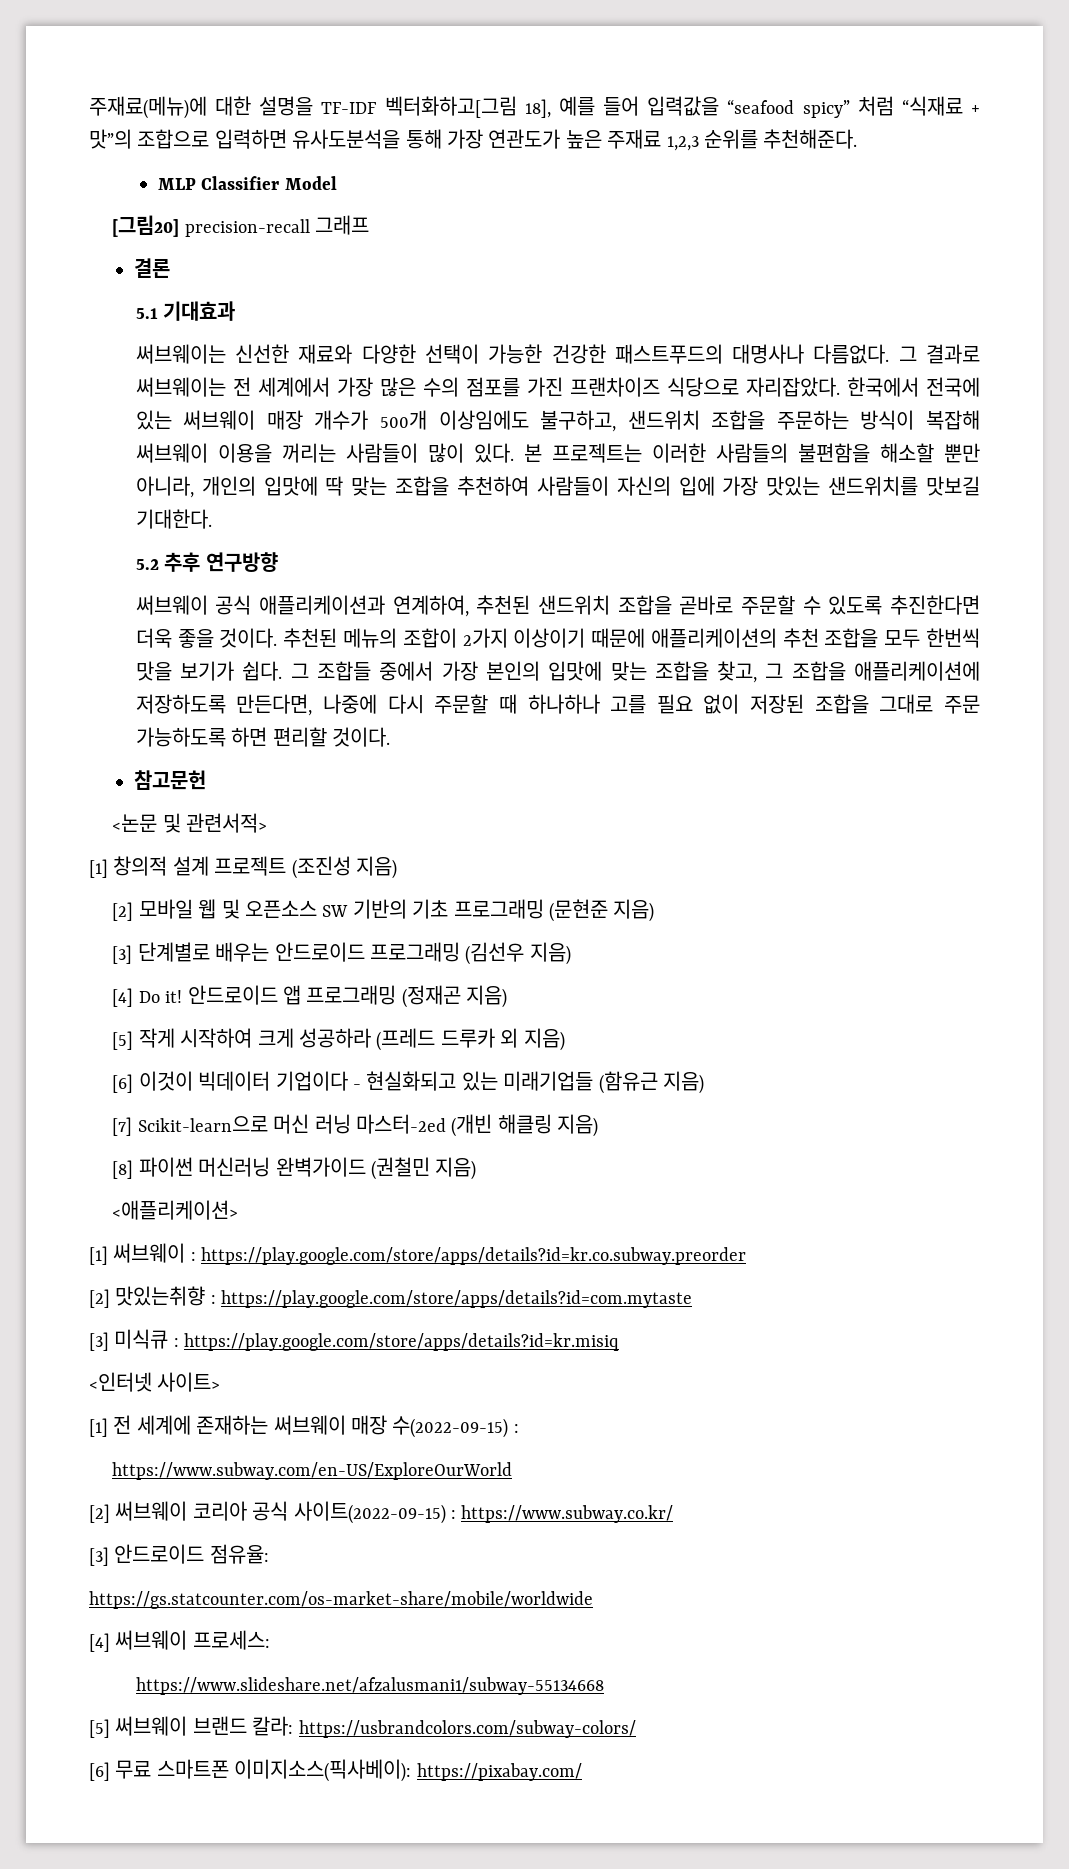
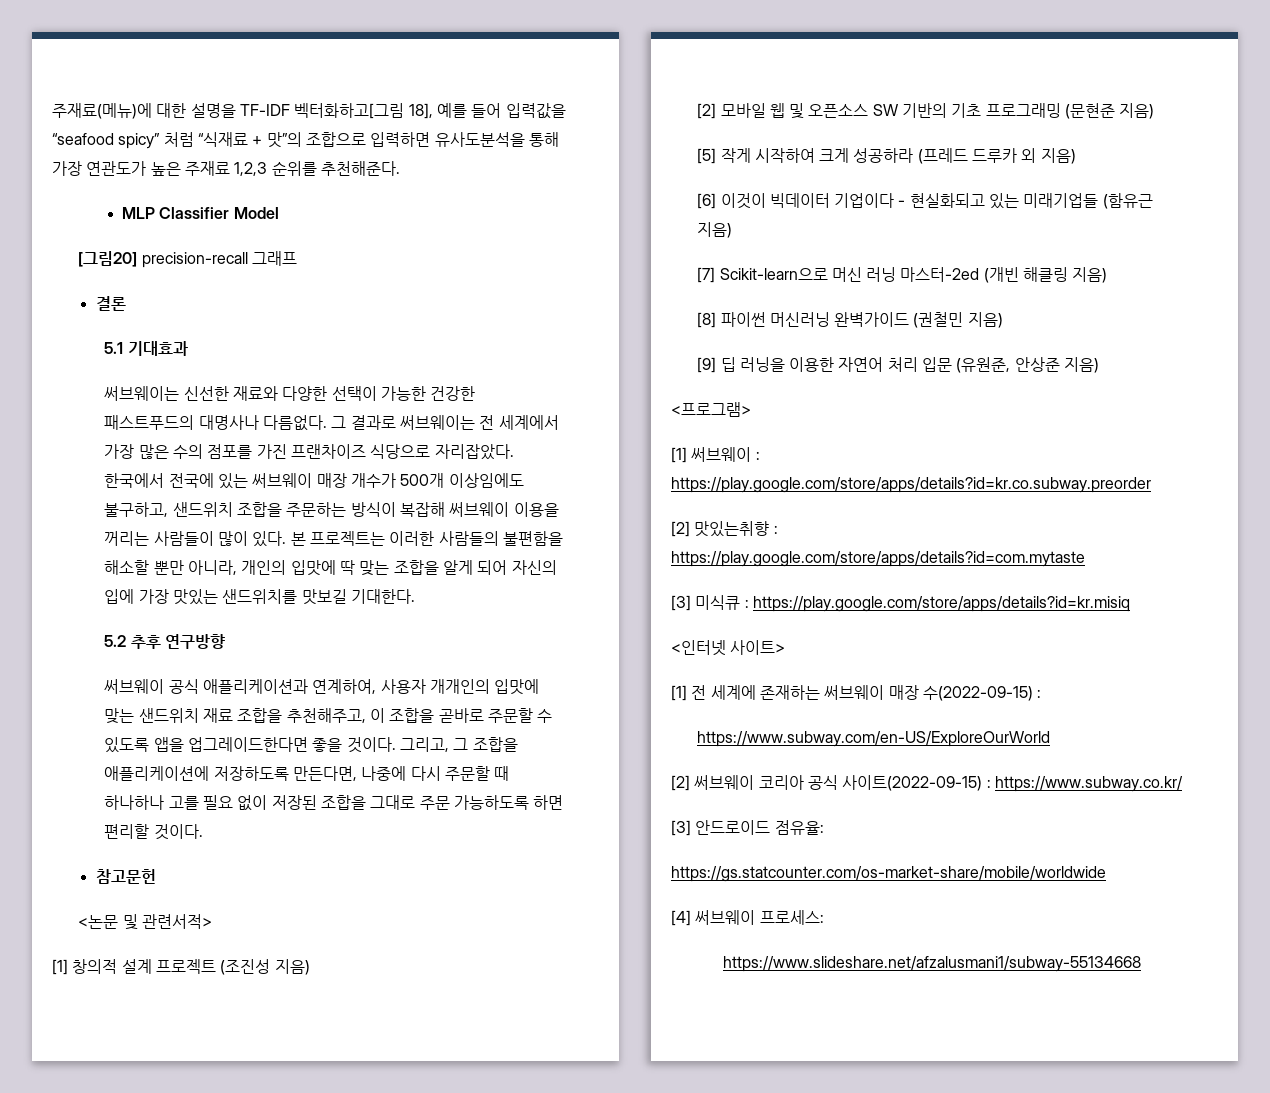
[456,476,609,496] 추천하여 사람들이 -> [442,560,508,575] 알게 되어
[476,595,611,615] 추천된 샌드위치 -> [380,679,540,695] [104,708,385,724] 사용자 개개인의 입맛에 맞는 샌드위치 재료 조합을 추천해주고, 이
[889,595,980,615] [135,628,981,648] [135,661,758,683] 추진한다면 더욱 좋을 것이다. 추천된 메뉴의 조합이 2가지 이상이기 때문에 애플리케이션의 추천 조합을 모두 한번씩 맛을 보기가 쉽다. 그 조합들 중에서 가장 본인의 입맛에 맞는 조합을 찾고, -> [153,737,449,753] 앱을 업그레이드한다면 좋을 것이다. 그리고,
[112,942,571,965] [112,985,508,1008] // [3] 단계별로 배우는 안드로이드 프로그래밍 (김선우 지음) // [4] Do it! 안드로이드 앱 프로그래밍 (정재곤 지음) -> (1155, 111) none
[112,1200,239,1220] <애플리케이션> -> [697,357,1100,373] [671,402,751,417] [9] 딥 러닝을 이용한 자연어 처리 입문 (유원준, 안상준 지음) // <프로그램>
[89,1716,636,1738] [89,1759,582,1782] // [5] 써브웨이 브랜드 칼라: https://usbrandcolors.com/subway-colors/ // [6] 무료 스마트폰 이미지소스(픽사베이): https://pixabay.com/ -> (1142, 964) none

